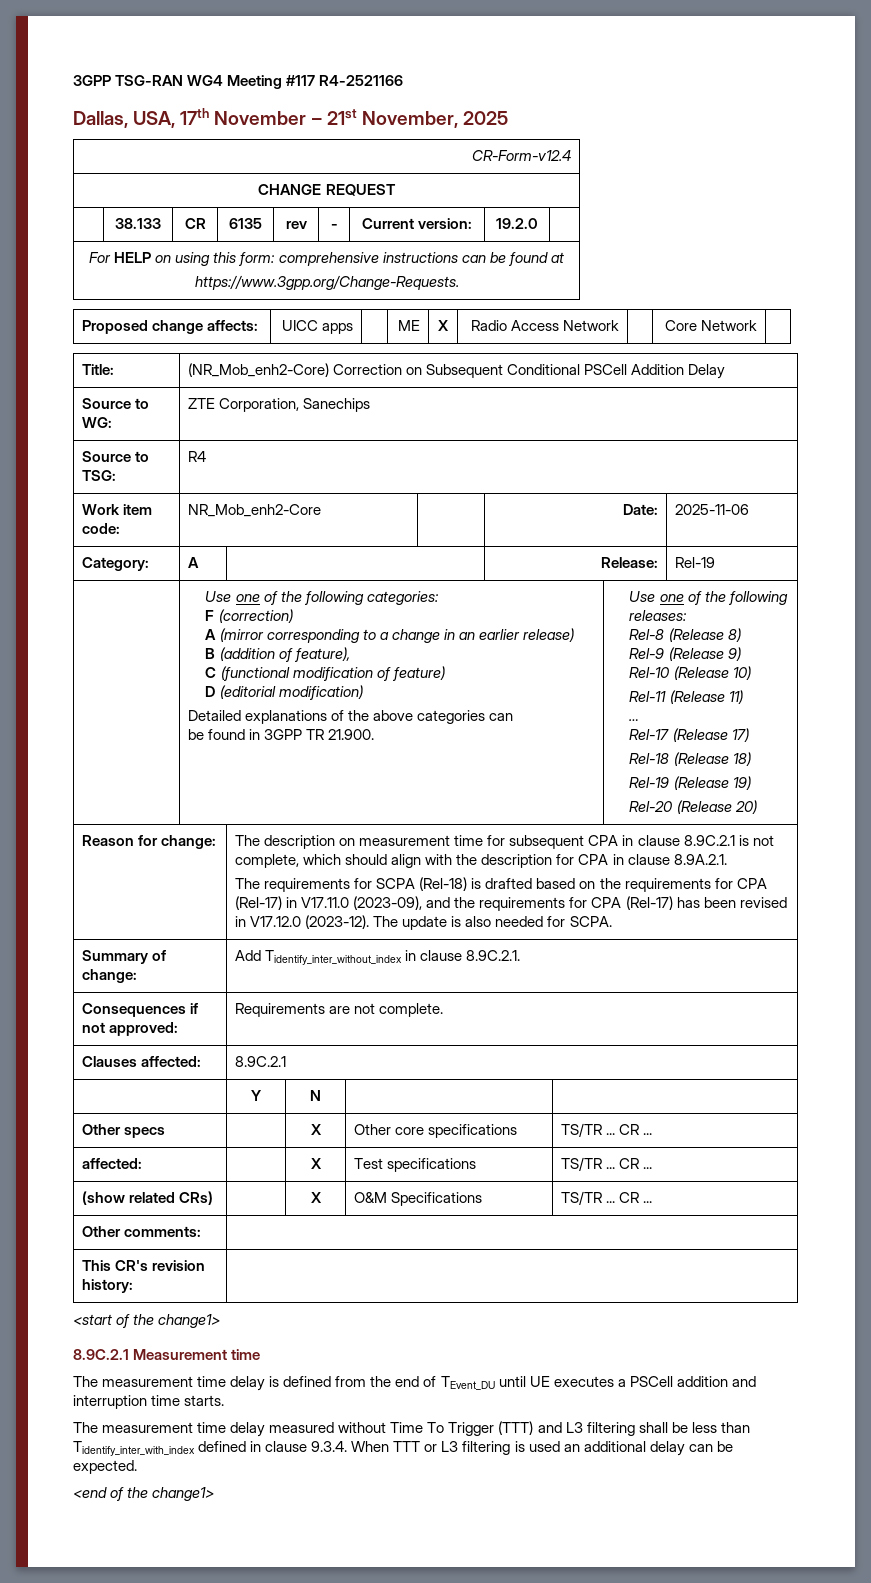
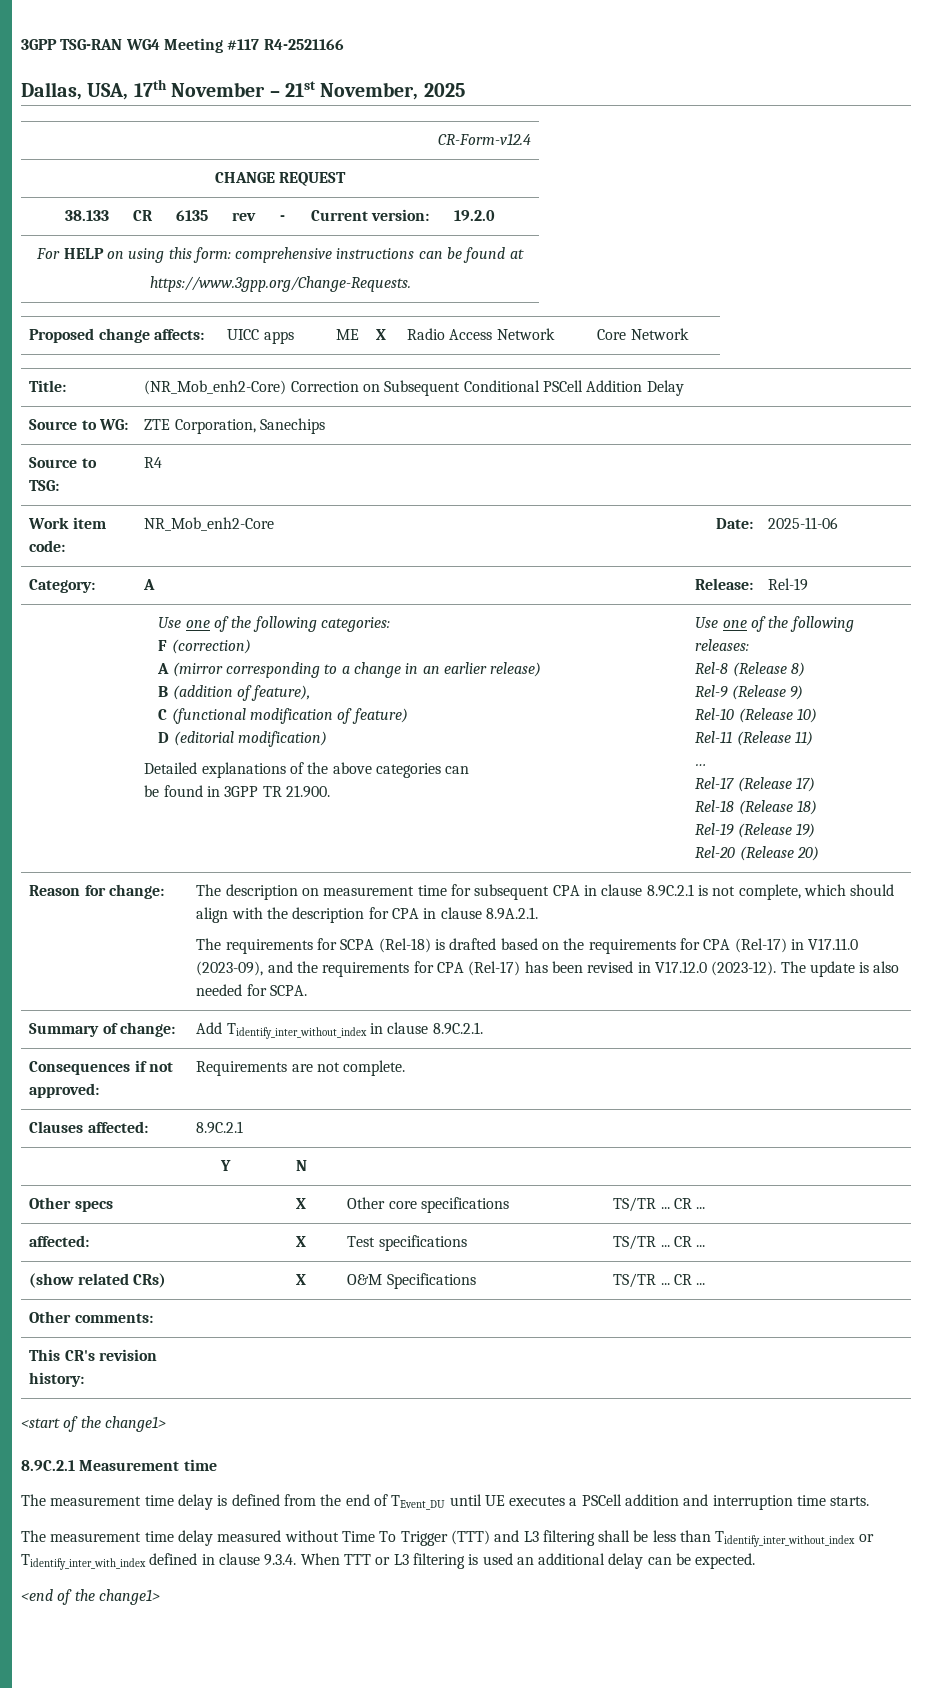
(750, 1427) none -> [715,1531,874,1547] Tidentify_inter_without_index or

